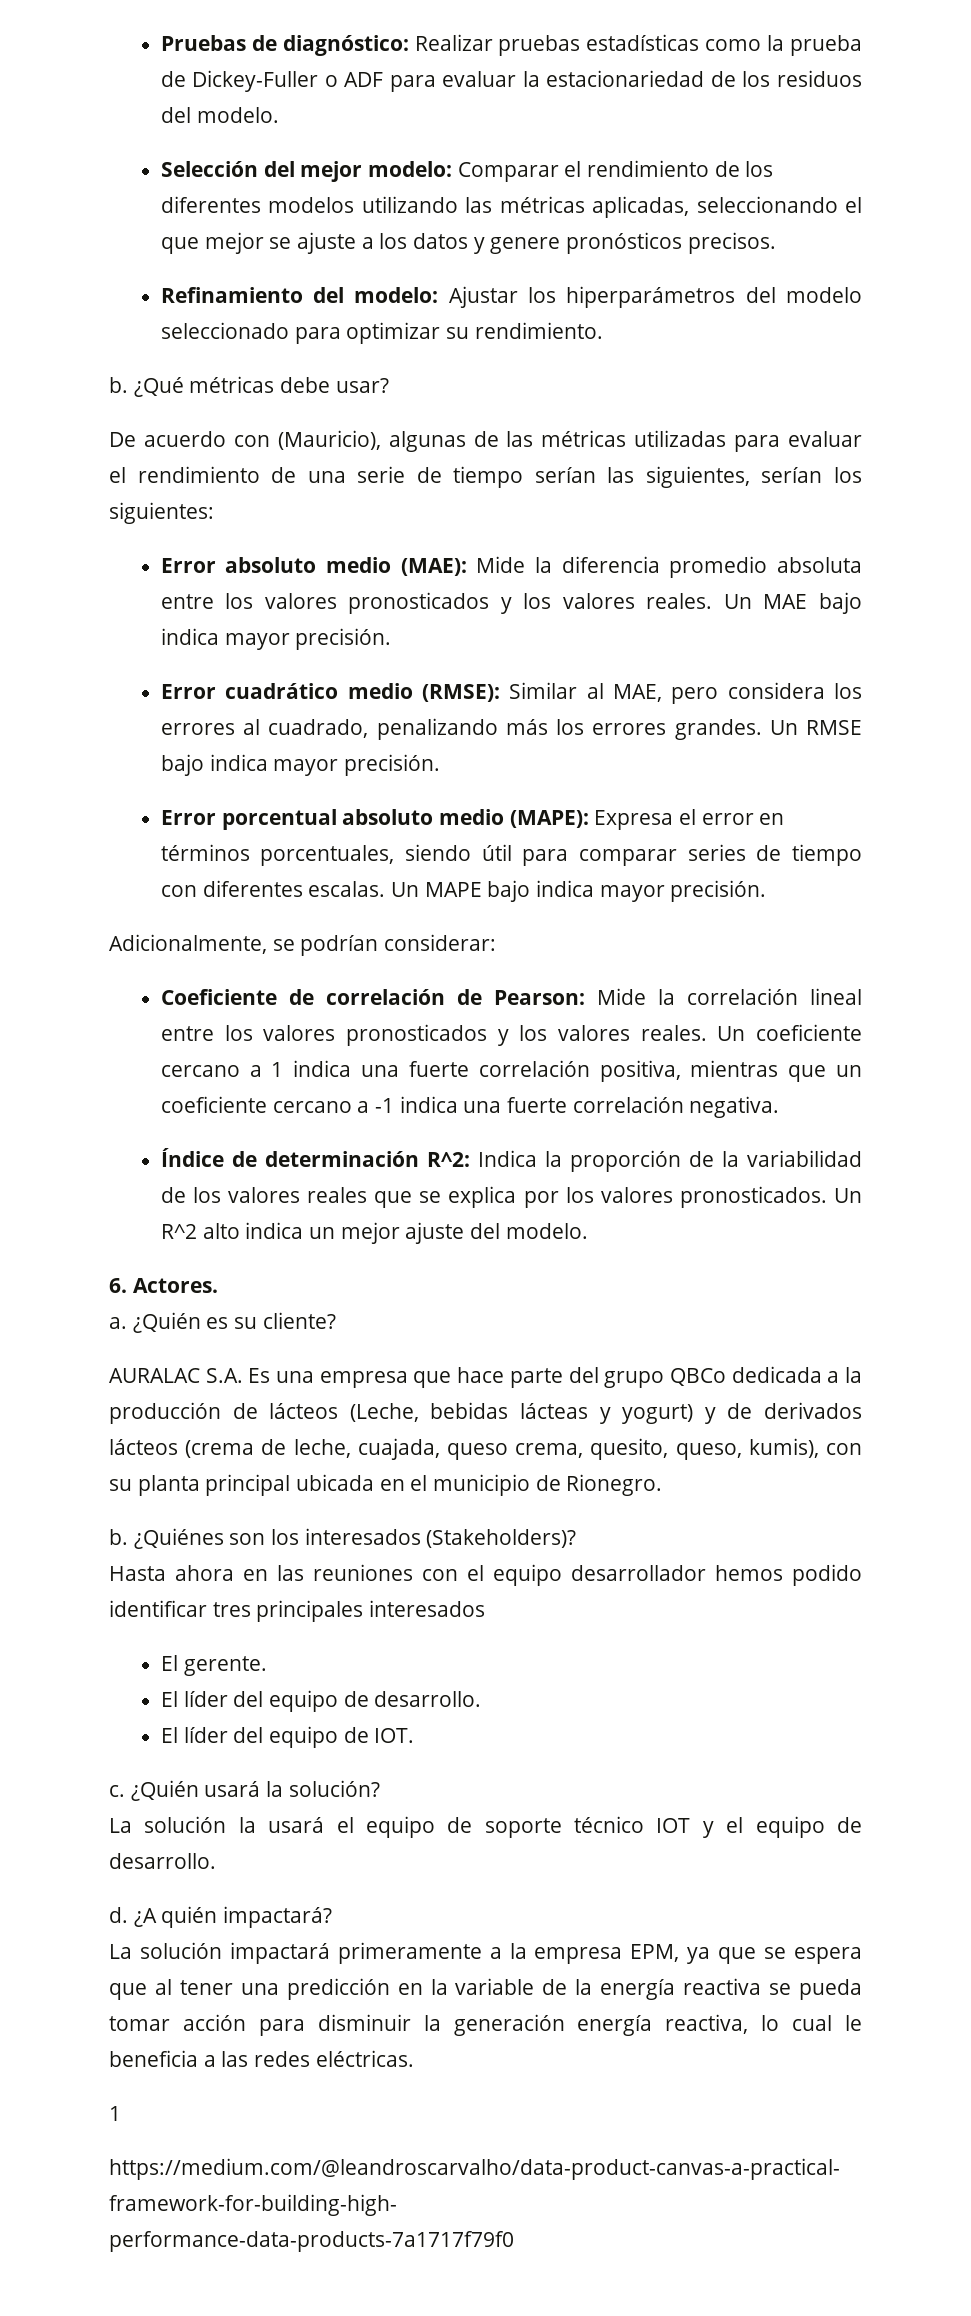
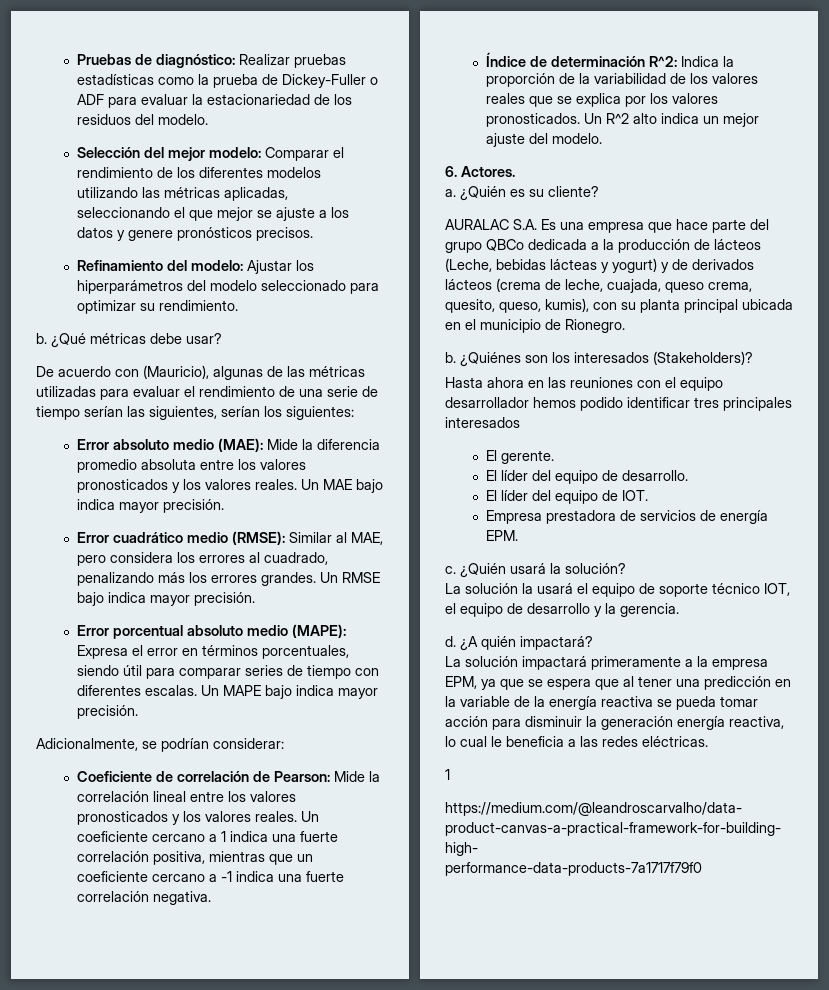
(415, 1735) none -> [486,510,769,524] [486,530,519,541] // Empresa prestadora de servicios de energía EPM.
[656,1816,862,1838] [109,1853,216,1869] IOT y el equipo de desarrollo. -> [764,583,790,596] [445,603,679,617] IOT, el equipo de desarrollo y la gerencia.

